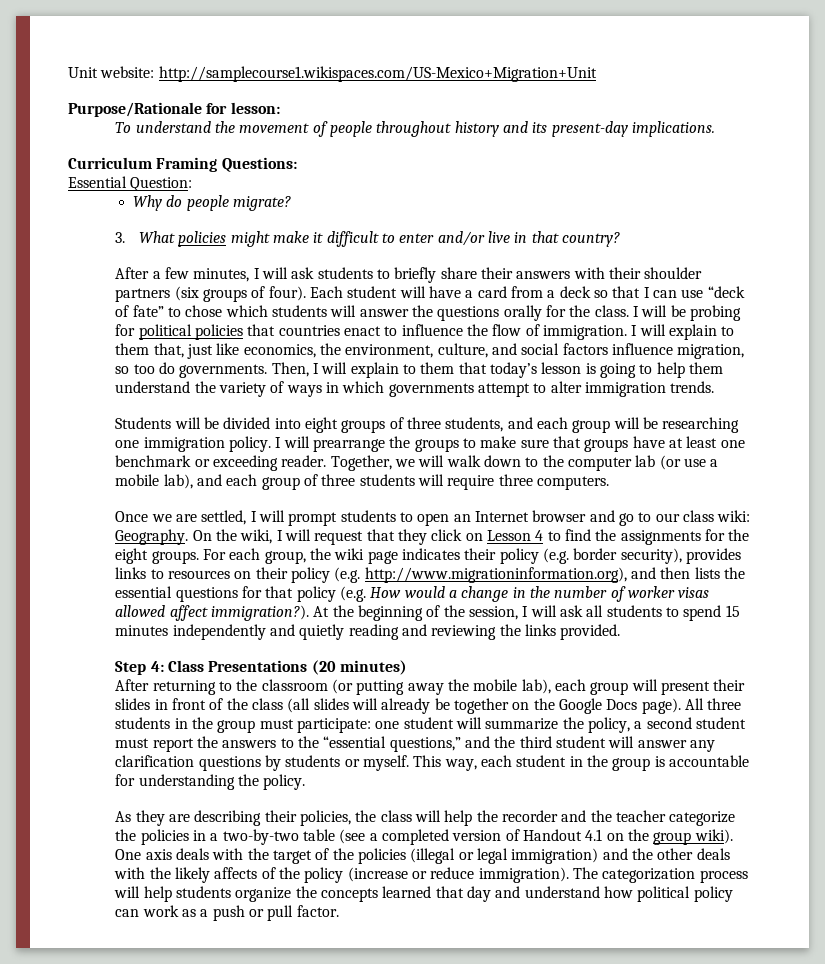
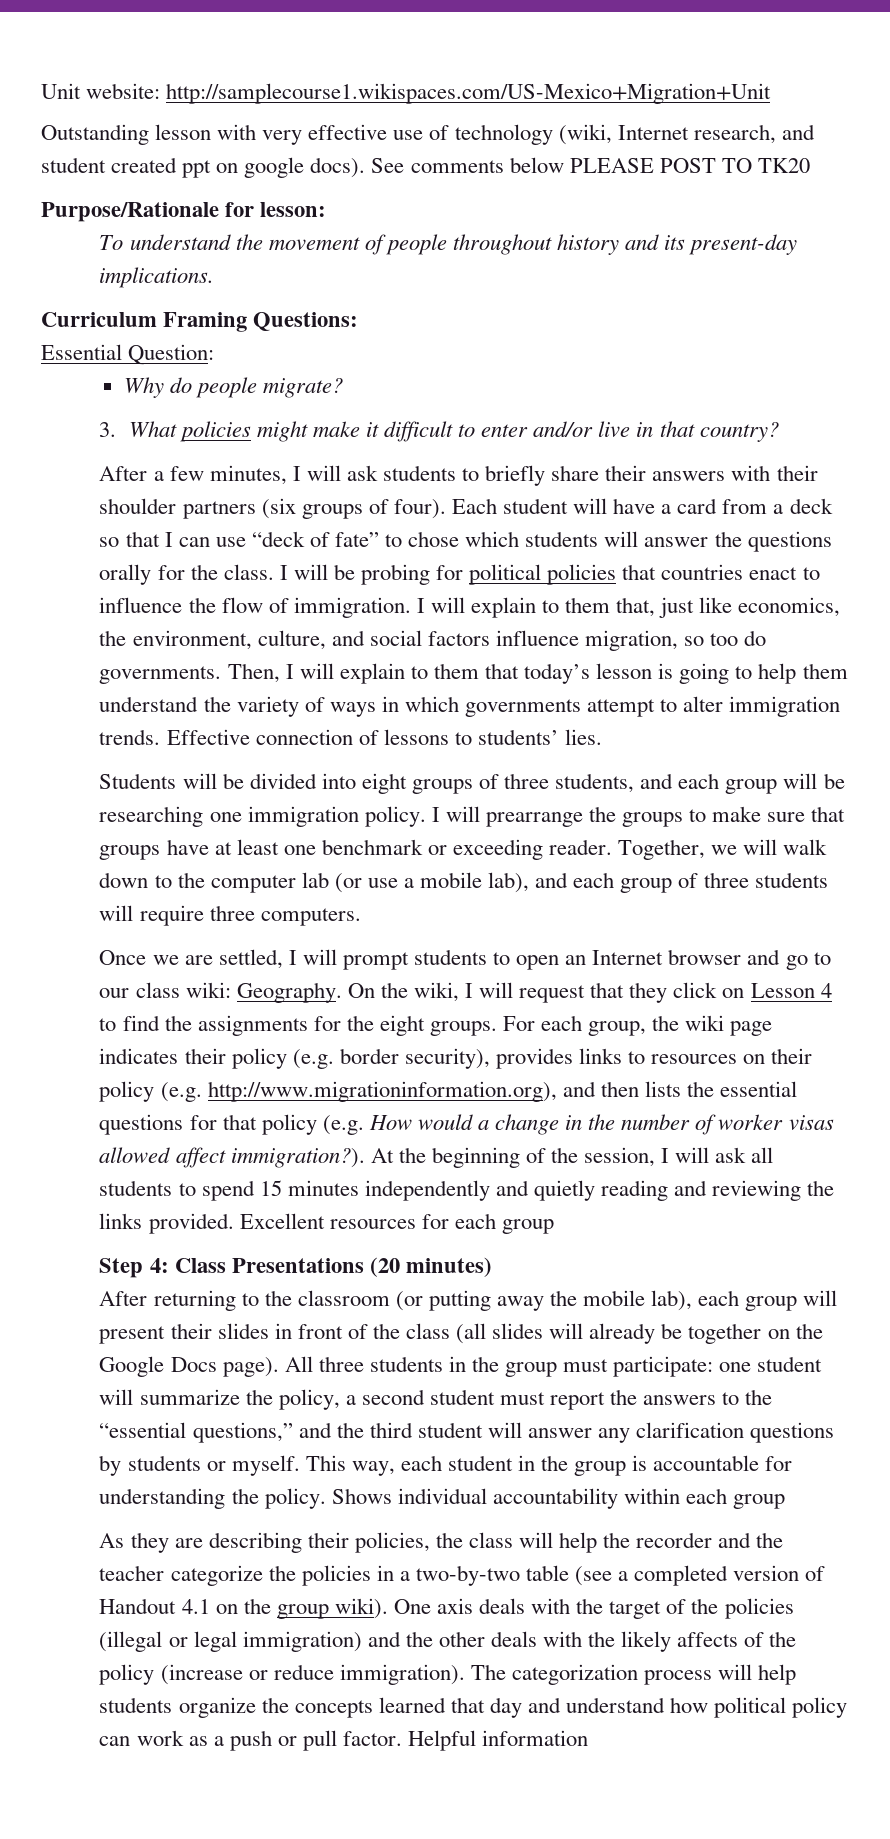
(597, 74) none -> [41,124,815,145] [41,157,810,178] // Outstanding lesson with very effective use of technology (wiki, Internet research, and student created ppt on google docs). See comments below PLEASE POST TO TK20
(715, 387) none -> [166,729,602,745] Effective connection of lessons to students’ lies.
(621, 632) none -> [239,1213,554,1234] Excellent resources for each group
(306, 782) none -> [331,1488,786,1509] Shows individual accountability within each group
(339, 911) none -> [408,1730,589,1751] Helpful information

